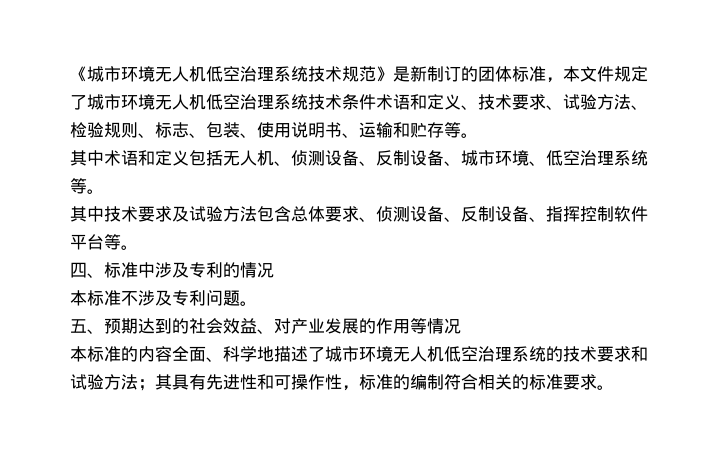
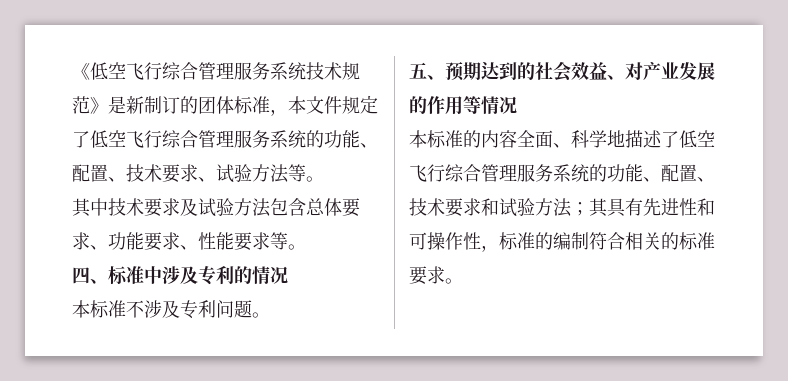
[87,66,274,82] 城市环境无人机低空治理 -> [90,62,270,80] 低空飞行综合管理服务
[87,94,461,110] 城市环境无人机低空治理系统技术条件术语和定义 -> [90,130,378,148] [72,164,108,182] 低空飞行综合管理服务系统的功能、配置
[631,105,648,110] [70,122,478,138] [70,150,648,166] 、检验规则、标志、包装、使用说明书、运输和贮存等。 // 其中术语和定义包括无人机、侦测设备、反制设备、城市环境、低空治理系统 -> (289, 173) none
[376,206,648,222] [70,234,104,250] 侦测设备、反制设备、指挥控制软件平台 -> [108,232,270,251] 功能要求、性能要求
[325,346,563,362] 城市环境无人机低空治理系统的 -> [679,130,715,148] [409,164,715,182] 低空飞行综合管理服务系统的功能、配置、

